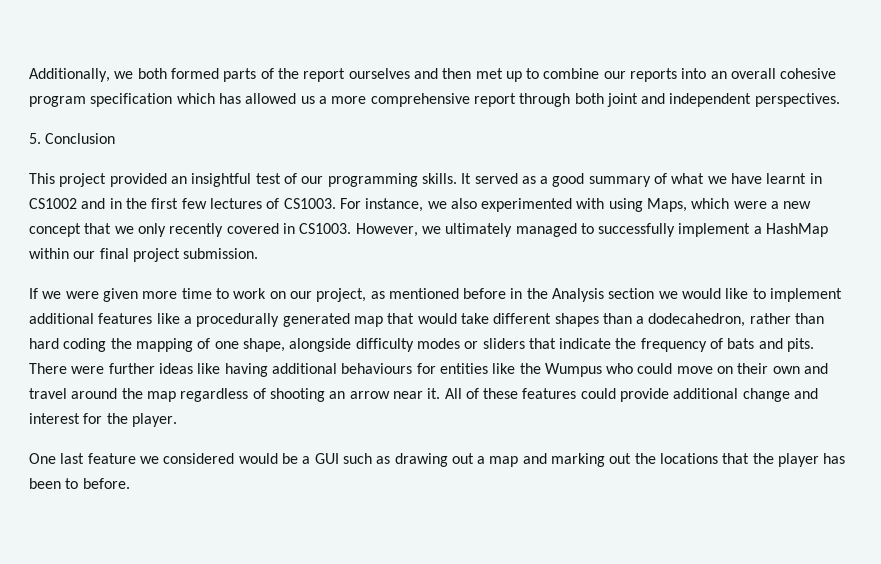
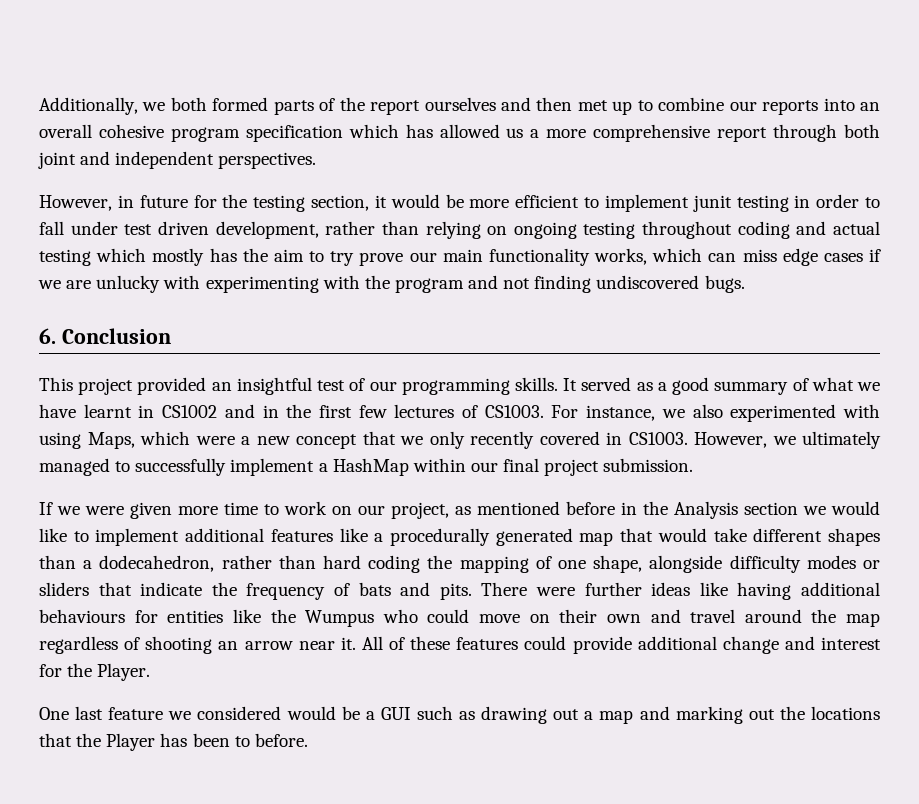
[29,133,41,144] 5. -> [39,194,881,212] [39,221,880,239] [39,248,881,266] [38,275,745,293] [39,328,56,344] However, in future for the testing section, it would be more efficient to implement junit testing in order to fall under test driven development, rather than relying on ongoing testing throughout coding and actual testing which mostly has the aim to try prove our main functionality works, which can miss edge cases if we are unlucky with experimenting with the program and not finding undiscovered bugs. // 6.
[131,413,177,427] player. -> [97,663,151,681] Player.
[778,453,820,467] player -> [106,733,156,751] Player

